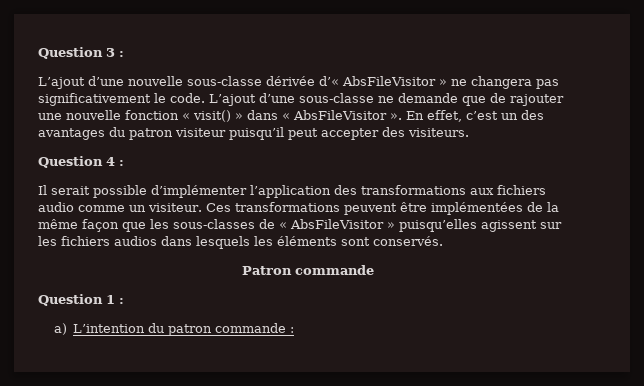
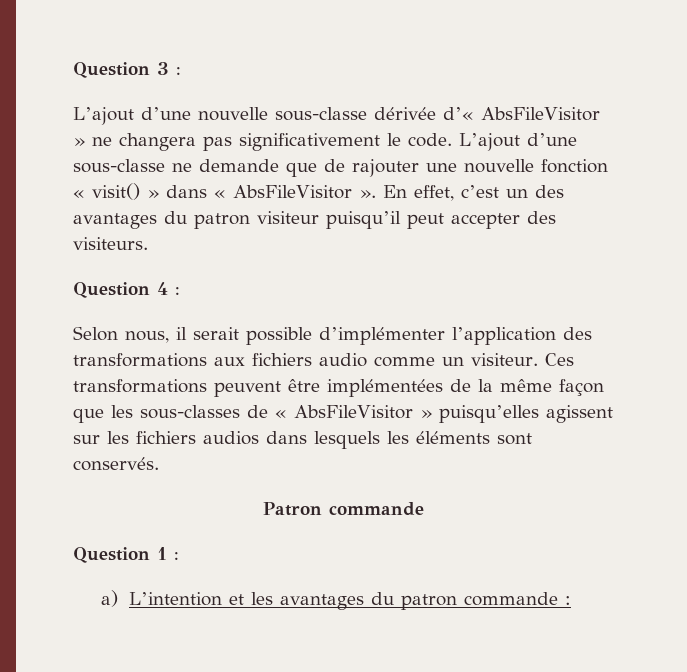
[38,185,47,195] Il -> [73,326,187,343] Selon nous, il
(146, 328) none -> [229,592,365,610] et les avantages

